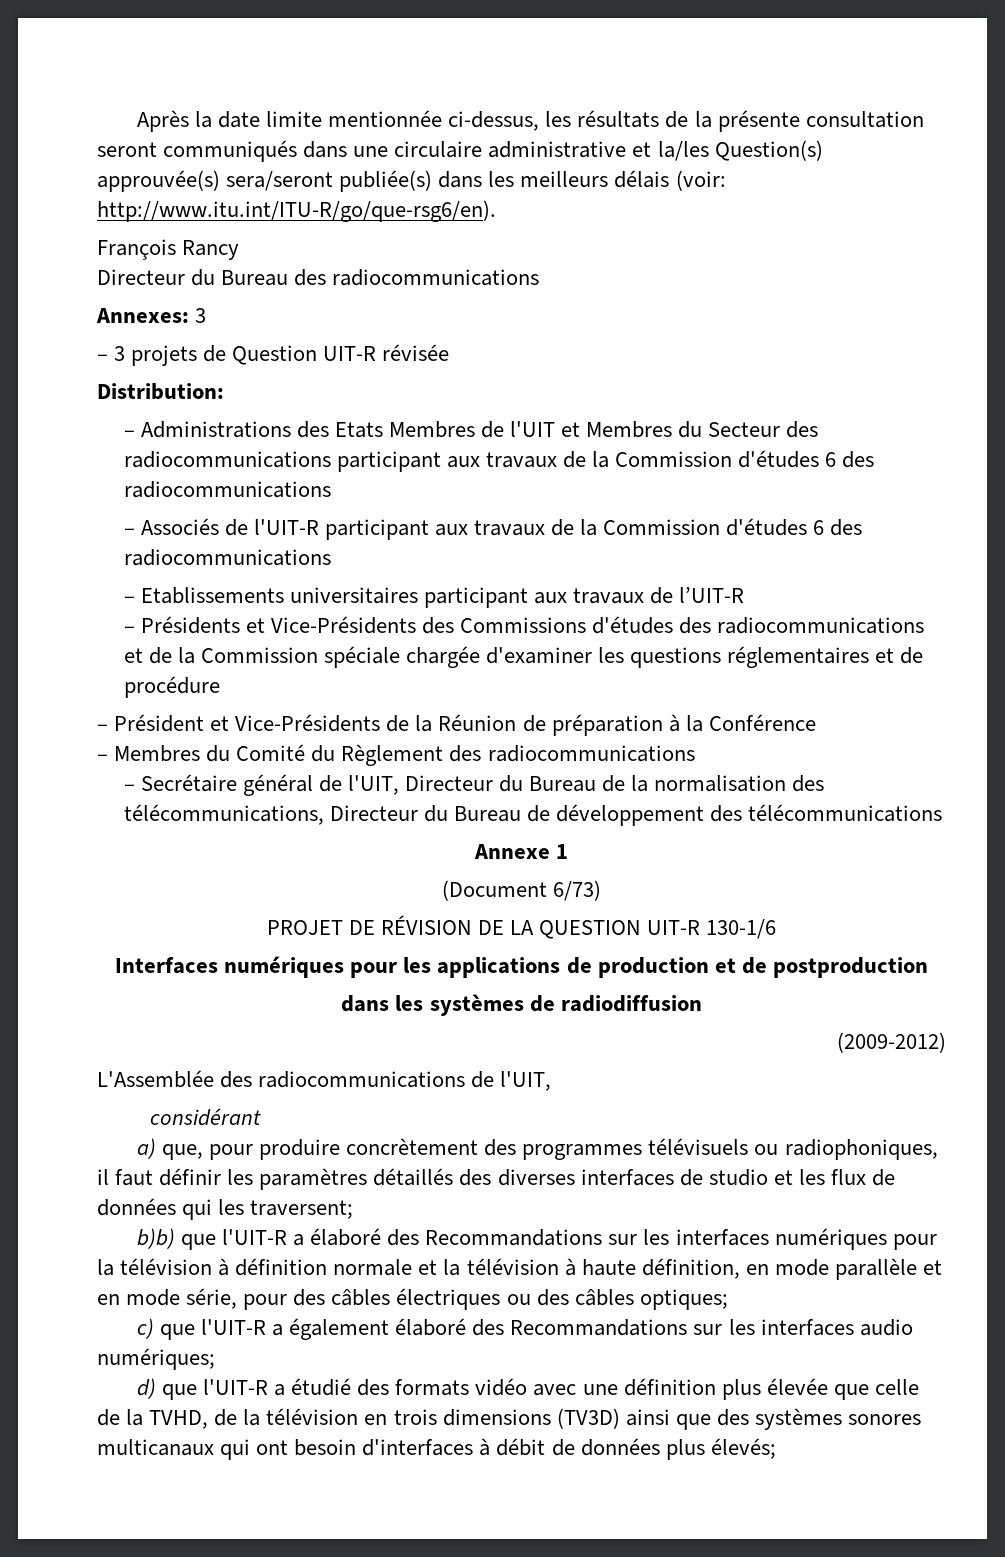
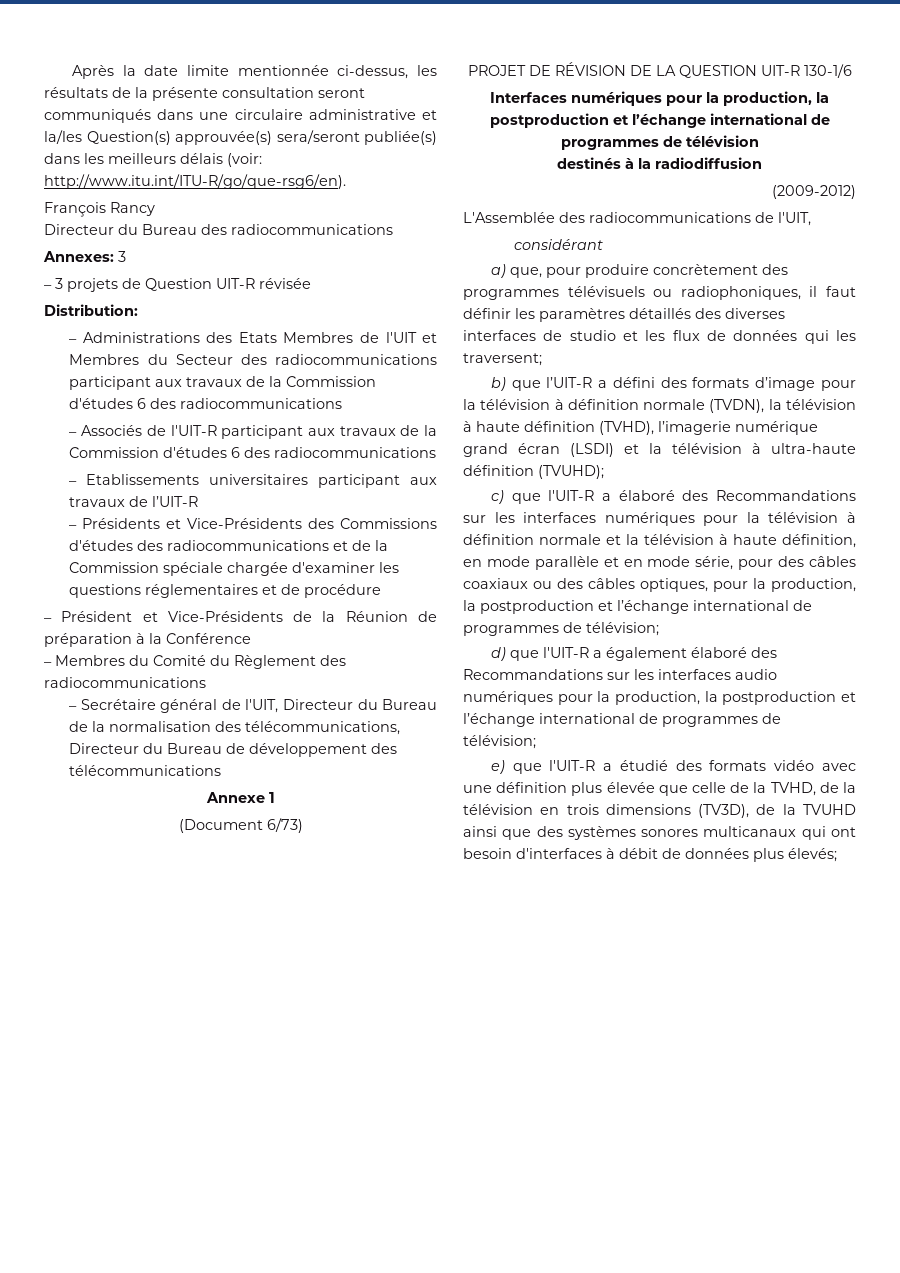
[403,957,928,978] [341,994,555,1016] les applications de production et de postproduction // dans les systèmes de -> [706,91,829,106] [489,113,830,128] [560,135,759,150] [557,157,651,169] la production, la postproduction et l’échange international de programmes de télévision // destinés à la
[136,1228,175,1249] b)b) -> [490,377,856,391] [463,399,856,413] [463,421,818,435] [463,443,856,457] [463,465,604,479] [490,490,504,504] b) que l’UIT-R a défini des formats d’image pour la télévision à définition normale (TVDN), la télévision à haute définition (TVHD), l’imagerie numérique grand écran (LSDI) et la télévision à ultra-haute définition (TVUHD); // c)
[396,1288,501,1310] électriques -> [463,578,528,589] coaxiaux
[639,1289,728,1310] [136,1318,154,1339] optiques; // c) -> [640,578,856,592] [463,600,812,614] [463,622,659,636] [490,647,506,661] optiques, pour la production, la postproduction et l’échange international de programmes de télévision; // d)
[97,1348,215,1370] [136,1378,156,1399] numériques; // d) -> [463,691,856,705] [463,713,781,727] [463,735,536,749] [490,760,505,774] numériques pour la production, la postproduction et l’échange international de programmes de télévision; // e)
[556,1408,620,1429] (TV3D) -> [698,804,856,818] (TV3D), de la TVUHD

